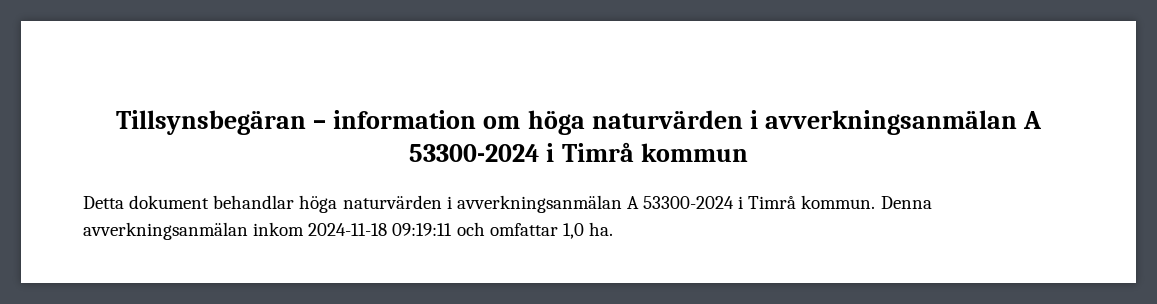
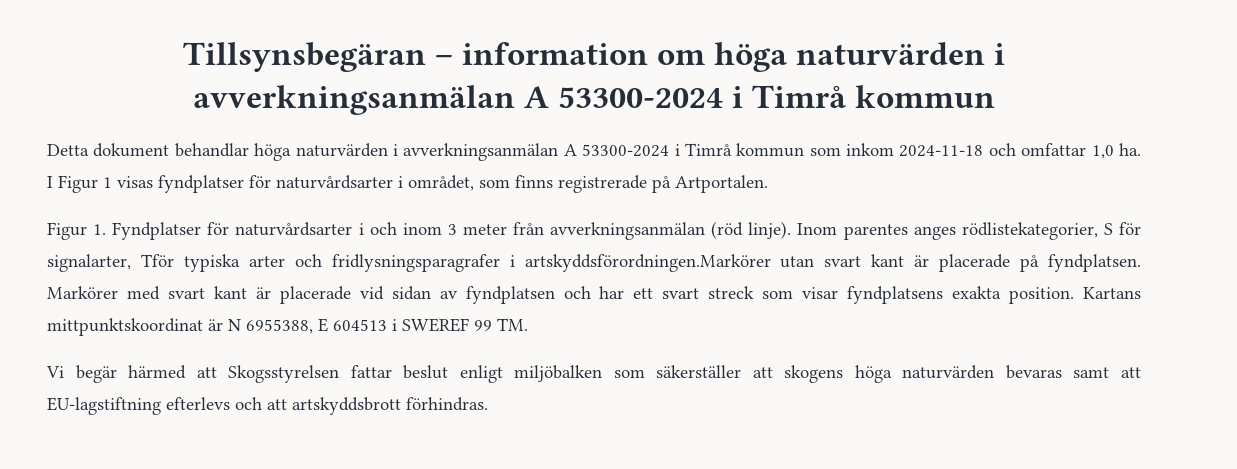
[801,195,932,209] [83,222,248,240] kommun. Denna avverkningsanmälan -> [736,143,841,157] kommun som
[392,223,453,236] 09:19:11 -> (984, 151) none
(613, 229) none -> [47,175,768,193] [47,221,1141,240] [47,254,1141,272] [47,286,1142,304] [47,318,528,336] [46,365,1141,383] [47,397,488,415] I Figur 1 visas fyndplatser för naturvårdsarter i området, som finns registrerade på Artportalen. // Figur 1. Fyndplatser för naturvårdsarter i och inom 3 meter från avverkningsanmälan (röd linje). Inom parentes anges rödlistekategorier, S för signalarter, Tför typiska arter och fridlysningsparagrafer i artskyddsförordningen.Markörer utan svart kant är placerade på fyndplatsen. Markörer med svart kant är placerade vid sidan av fyndplatsen och har ett svart streck som visar fyndplatsens exakta position. Kartans mittpunktskoordinat är N 6955388, E 604513 i SWEREF 99 TM. // Vi begär härmed att Skogsstyrelsen fattar beslut enligt miljöbalken som säkerställer att skogens höga naturvärden bevaras samt att EU-lagstiftning efterlevs och att artskyddsbrott förhindras.

